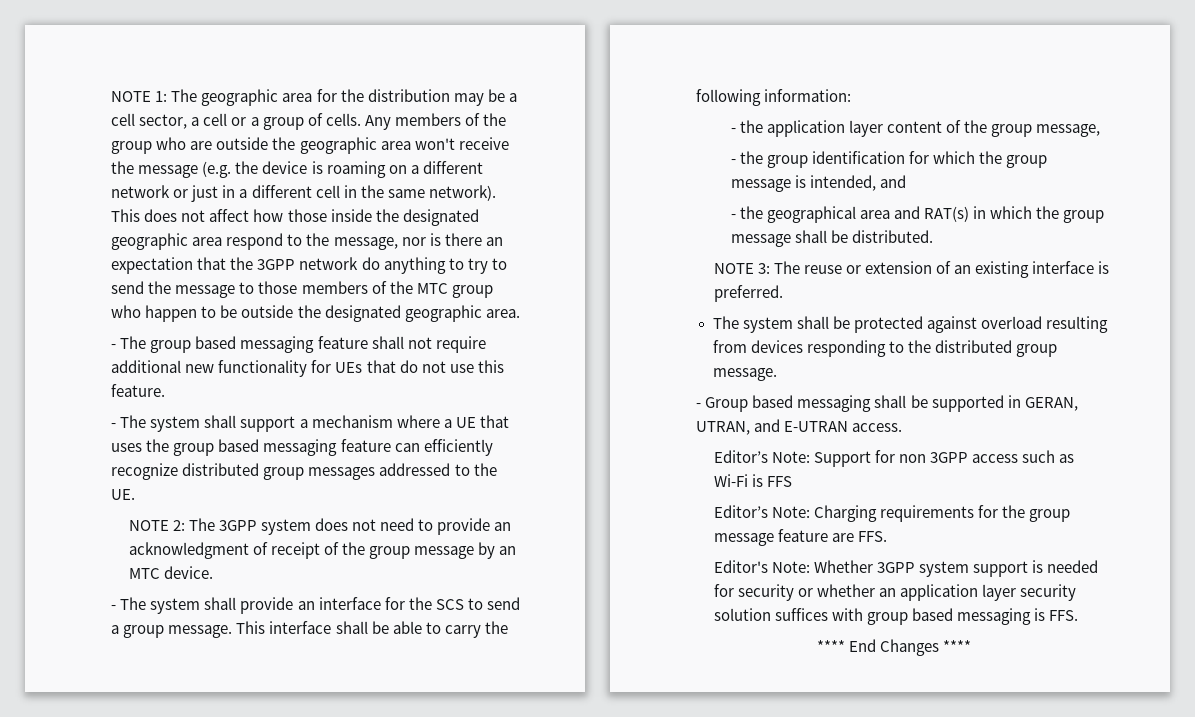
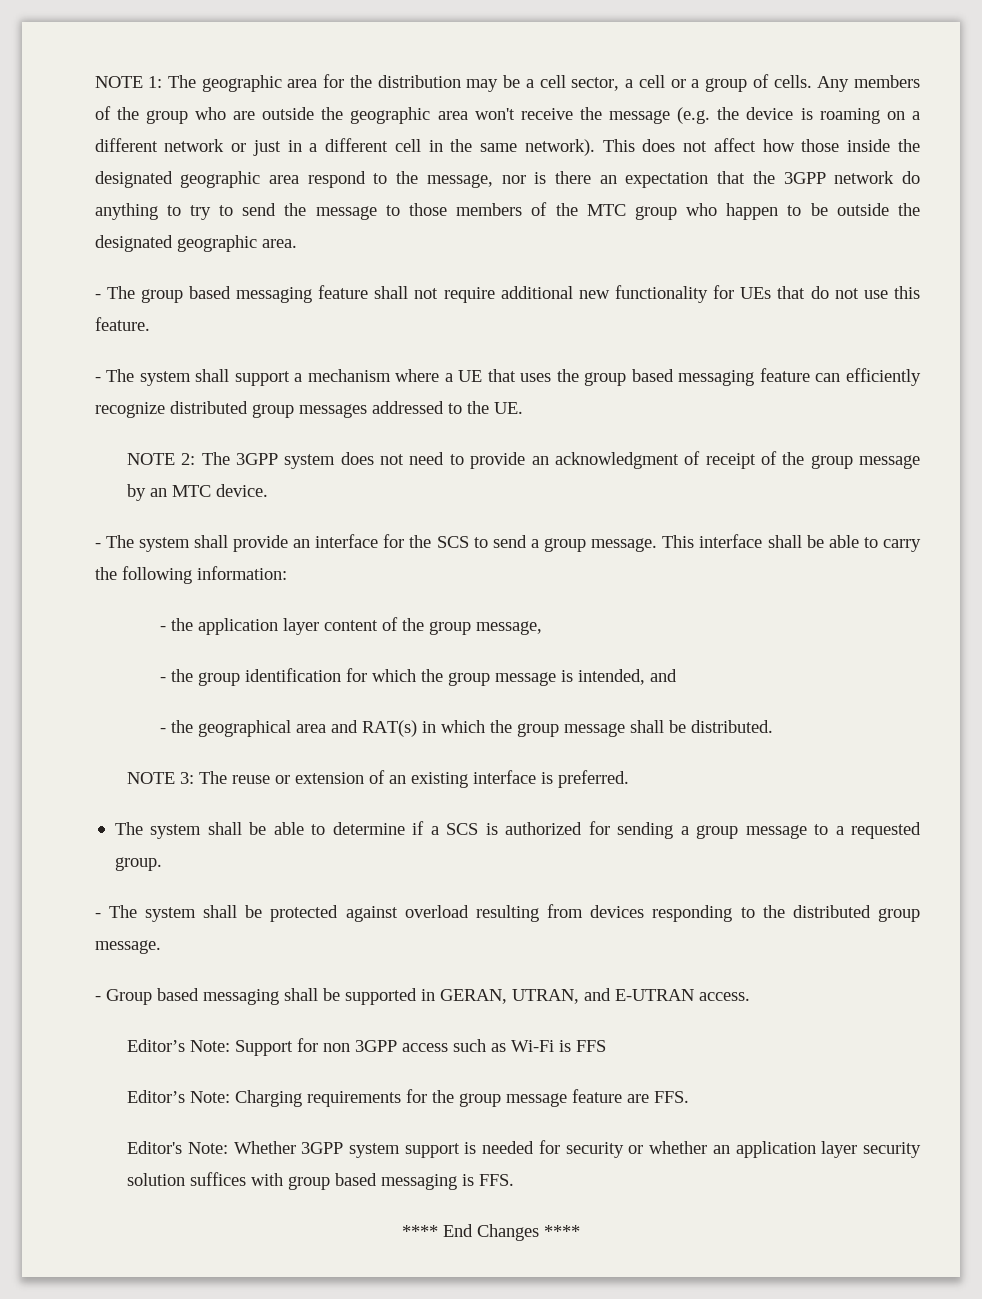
(850, 322) none -> [273,821,922,839] [114,857,162,871] [94,905,263,922] able to determine if a SCS is authorized for sending a group message to a requested group. // - The system shall be

